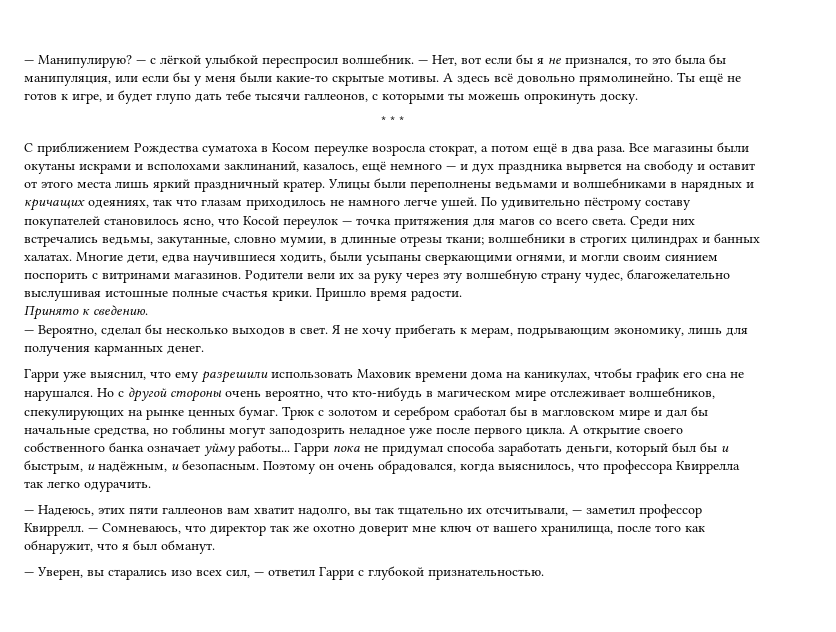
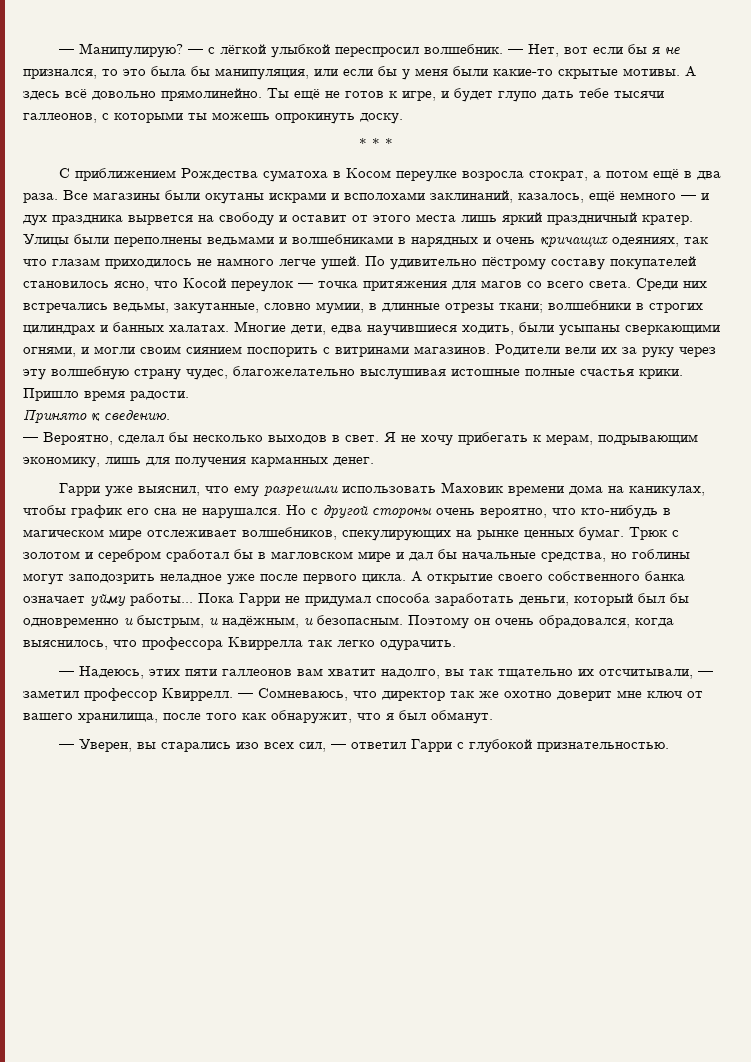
(754, 185) none -> [496,237,535,244] очень
[294,443,360,456] Гарри пока -> [198,593,280,606] Пока Гарри
(717, 447) none -> [23,617,119,628] одновременно

